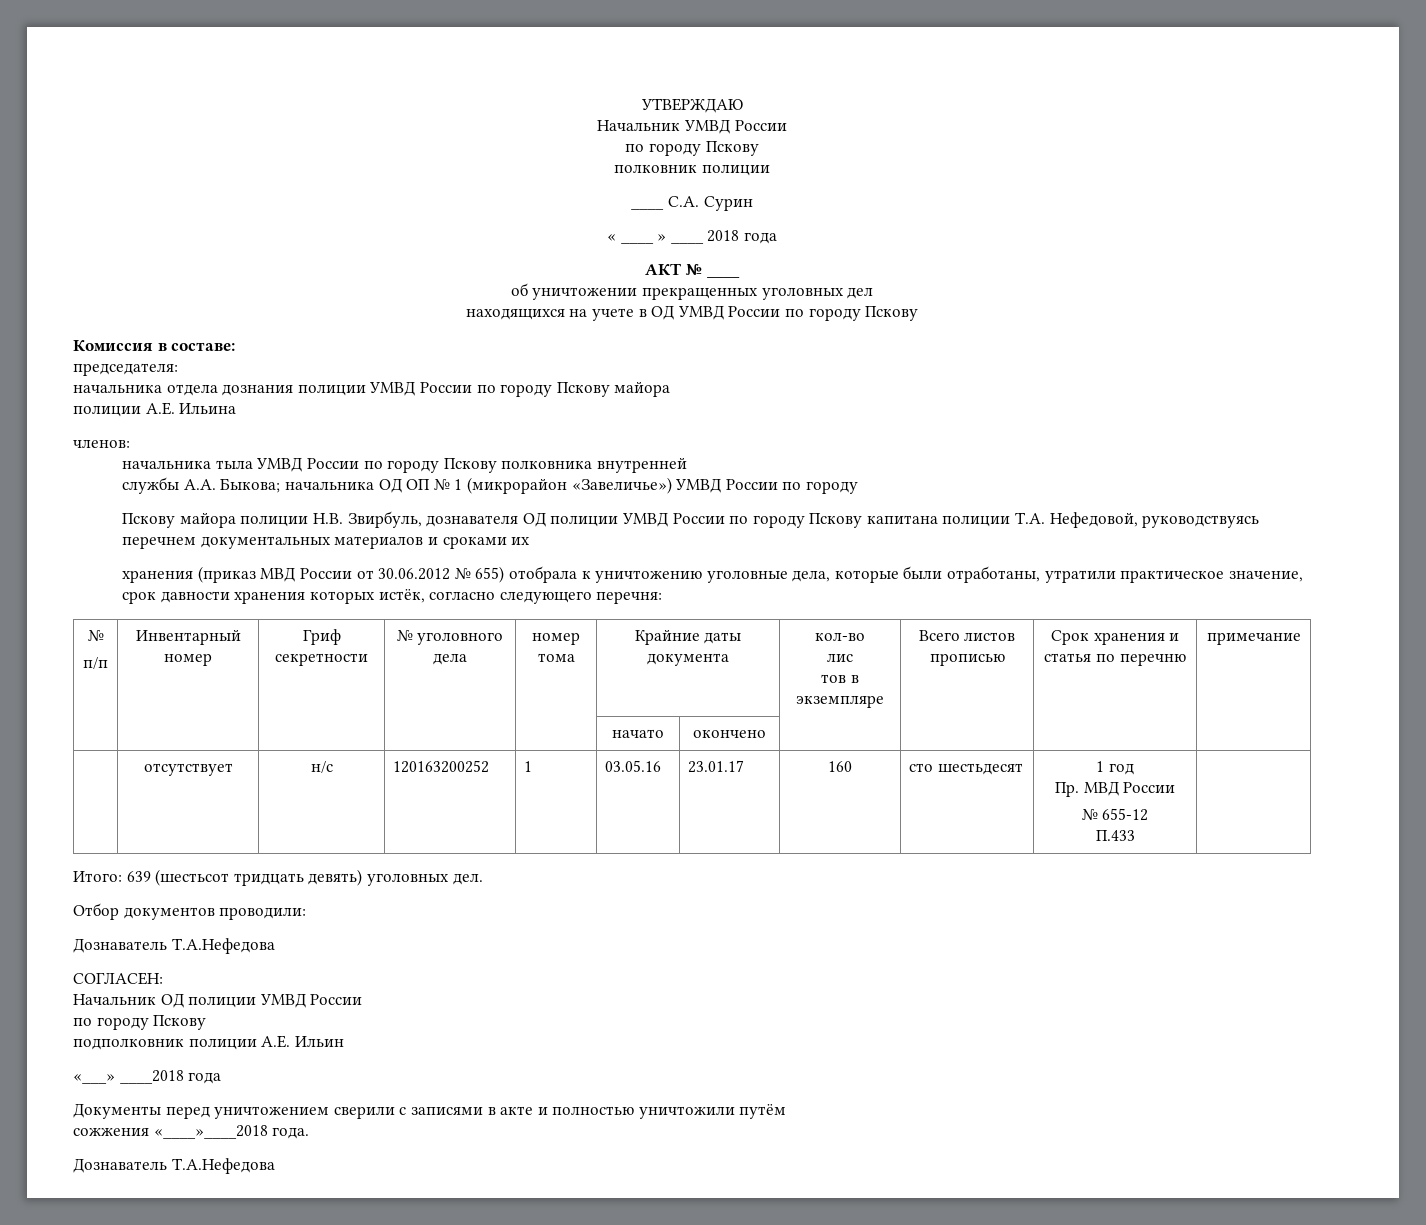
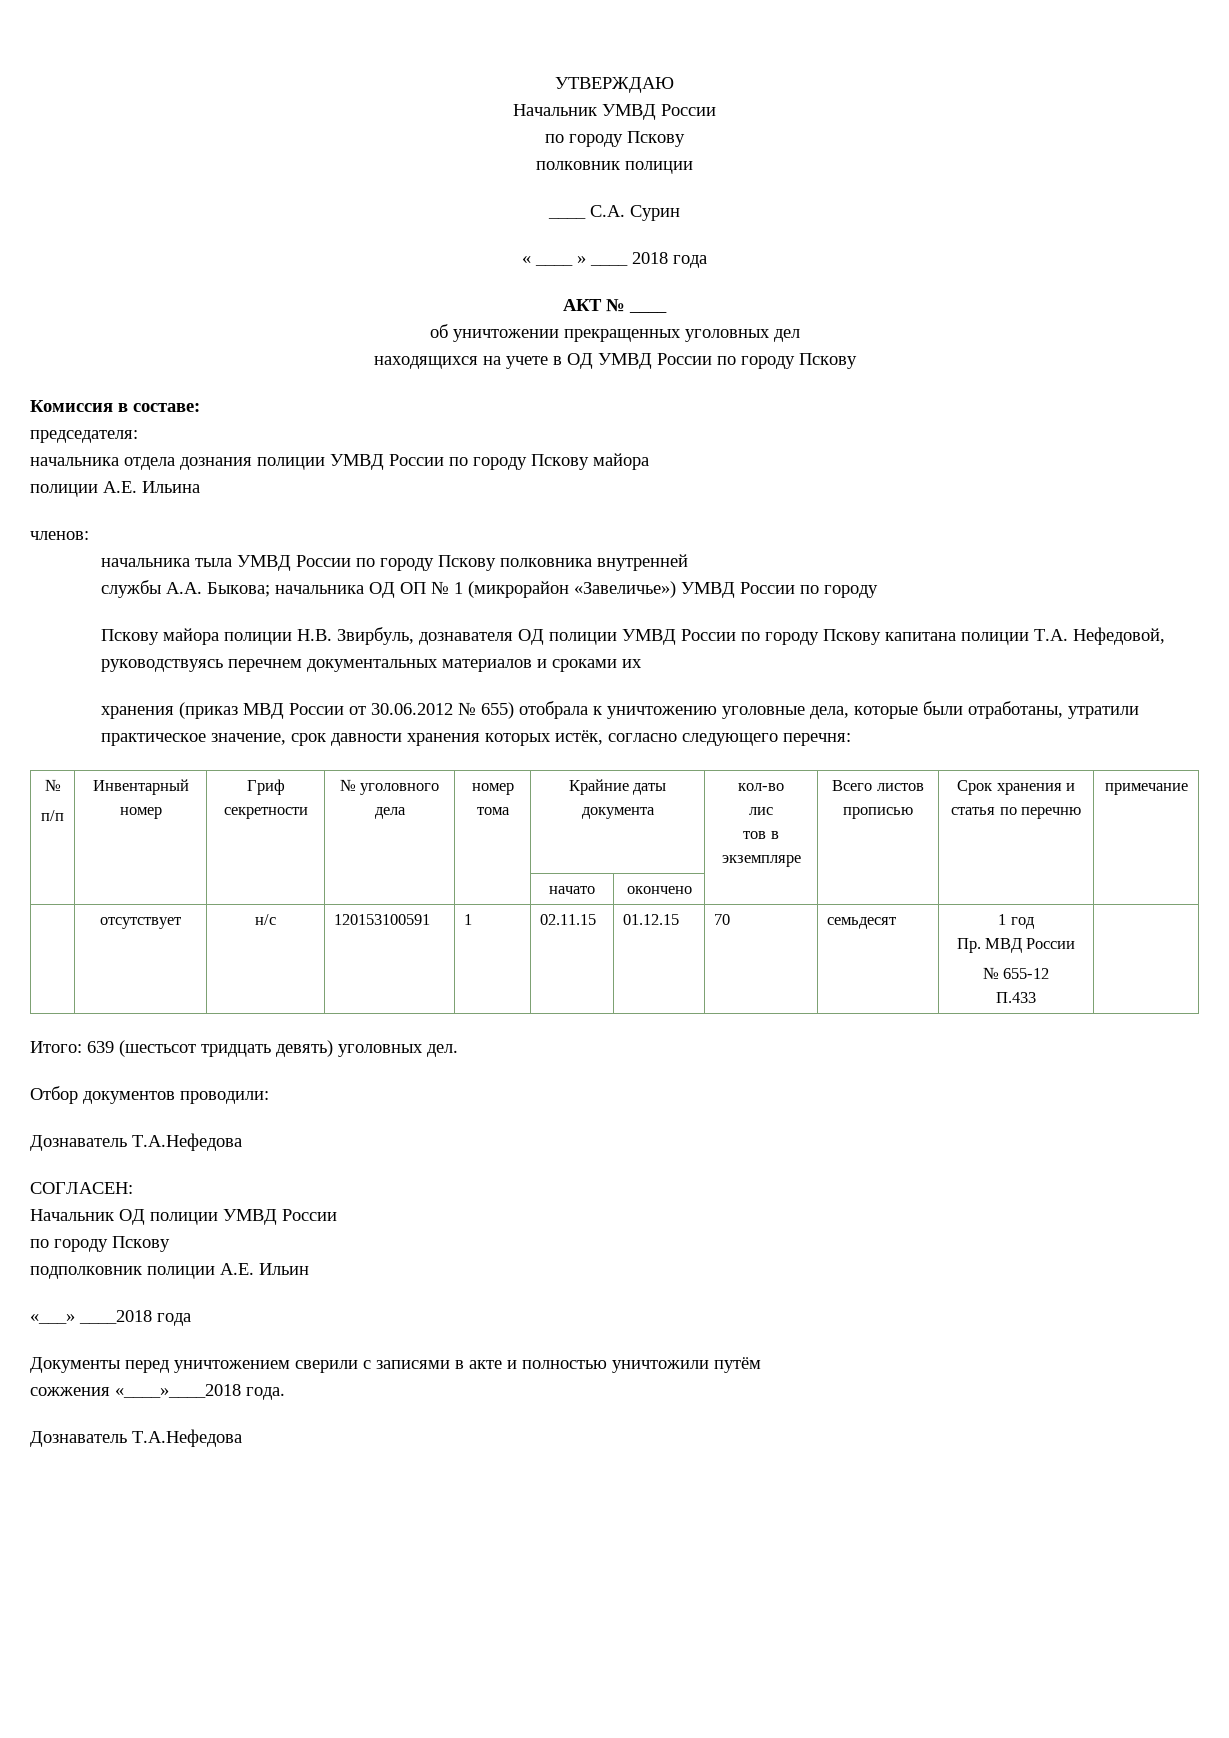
[393,760,490,773] [524,761,533,772] [605,760,662,772] [688,760,745,773] [828,761,852,772] [909,763,1023,775] 120163200252 | 1 | 03.05.16 | 23.01.17 | 160 | сто шестьдесят -> [334,914,431,925] [464,914,473,925] [540,914,597,925] [623,914,680,925] [714,914,731,925] [827,917,897,929] 120153100591 | 1 | 02.11.15 | 01.12.15 | 70 | семьдесят

